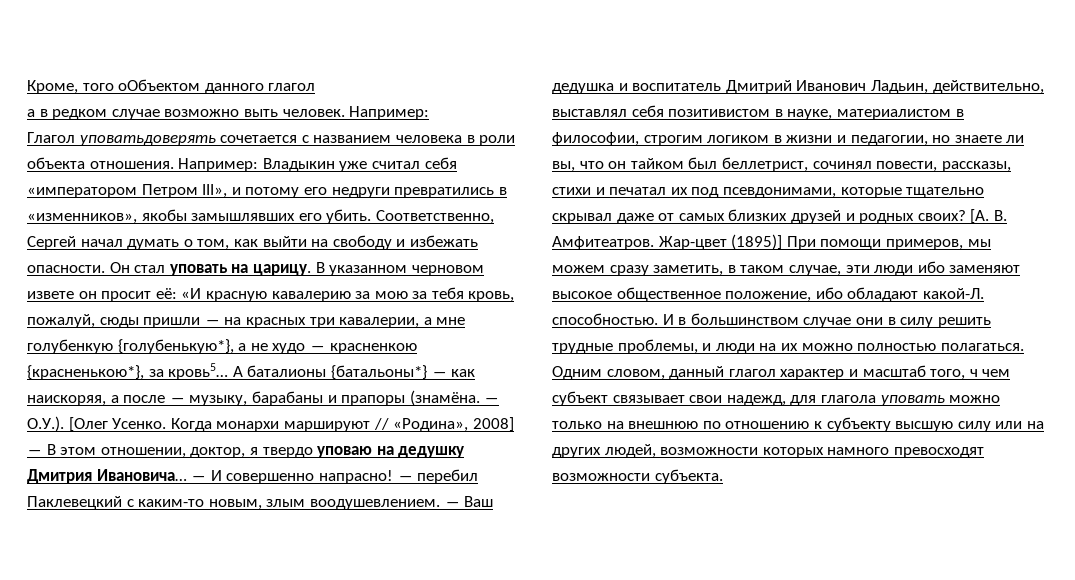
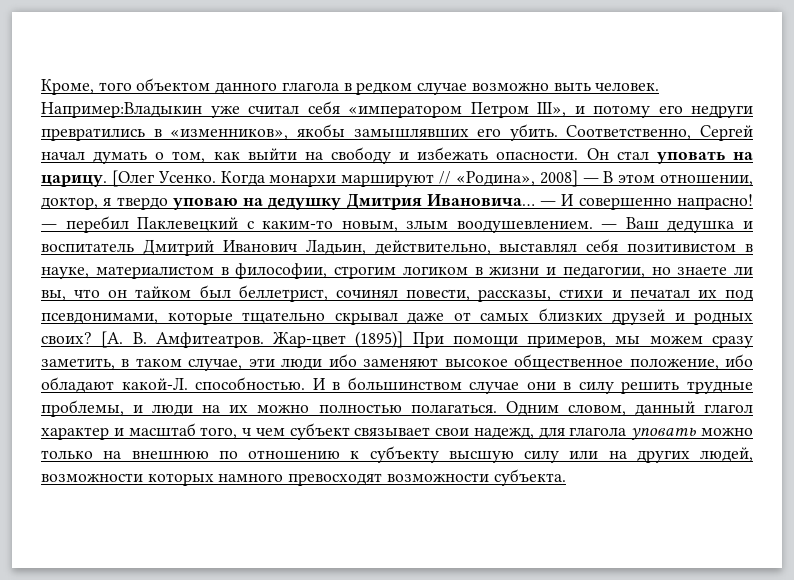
[118,79,316,94] [27,109,35,117] оОбъектом данного глагол // а -> [136,78,339,94] объектом данного глагола
[349,106,430,120] [27,132,516,146] [27,157,335,172] Например: // Глагол уповатьдоверять сочетается с названием человека в роли объекта отношения. Например: Владыкин -> [41,102,202,118] Например:Владыкин
[315,262,484,276] [27,287,515,302] [27,314,466,328] [27,339,417,354] [27,363,476,380] [27,390,500,406] [27,416,64,432] В указанном черновом извете он просит её: «И красную кавалерию за мою за тебя кровь, пожалуй, сюды пришли ― на красных три кавалерии, а мне голубенкую {голубенькую*}, а не худо ― красненкою {красненькою*}, за кровь5… А баталионы {батальоны*} ― как наискоряя, а после ― музыку, барабаны и прапоры (знамёна. ― О.У.). -> (107, 181) none

